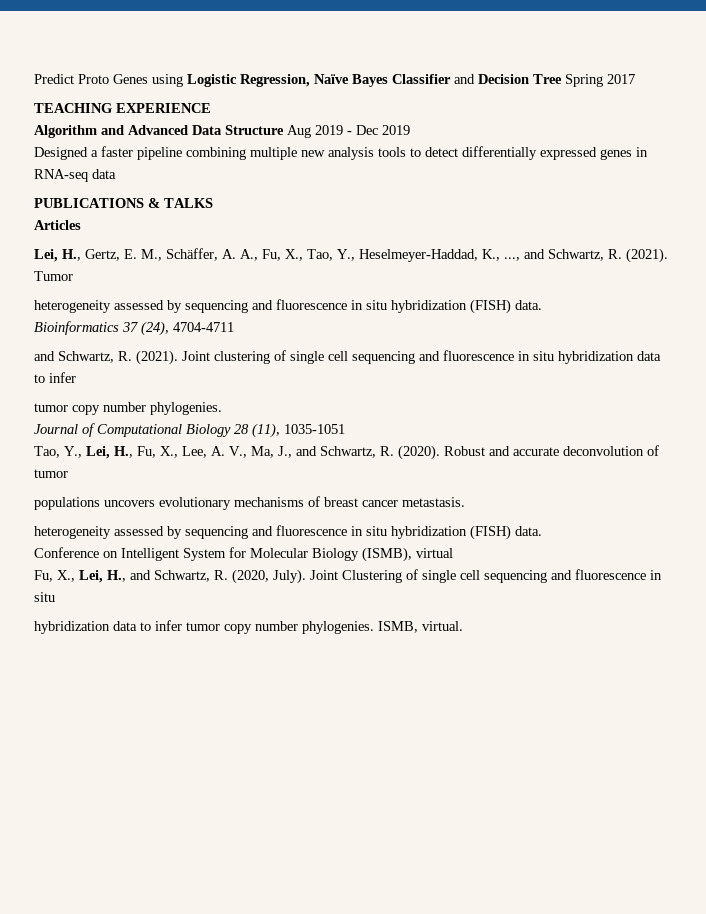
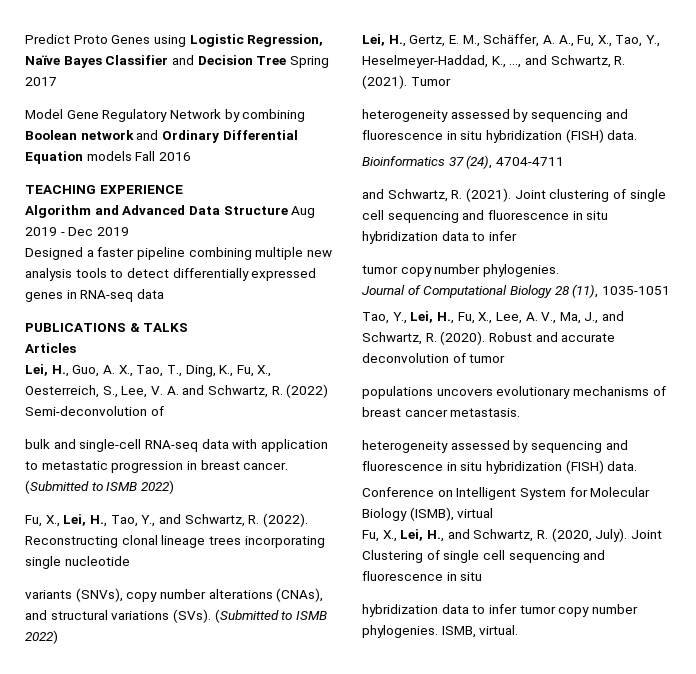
(635, 79) none -> [25,109,306,122] [25,130,298,143] [25,151,191,164] // Model Gene Regulatory Network by combining Boolean network and Ordinary Differential Equation models Fall 2016
(81, 225) none -> [25,364,272,377] [25,384,329,398] [25,406,164,416] [25,439,328,452] [25,460,289,473] [25,480,174,494] [25,513,308,527] [25,535,325,548] [25,556,130,569] [25,588,324,602] [25,609,327,623] [25,630,58,644] // Lei, H., Guo, A. X., Tao, T., Ding, K., Fu, X., Oesterreich, S., Lee, V. A. and Schwartz, R. (2022) Semi-deconvolution of // bulk and single-cell RNA-seq data with application to metastatic progression in breast cancer. (Submitted to ISMB 2022) // Fu, X., Lei, H., Tao, Y., and Schwartz, R. (2022). Reconstructing clonal lineage trees incorporating single nucleotide // variants (SNVs), copy number alterations (CNAs), and structural variations (SVs). (Submitted to ISMB 2022)

